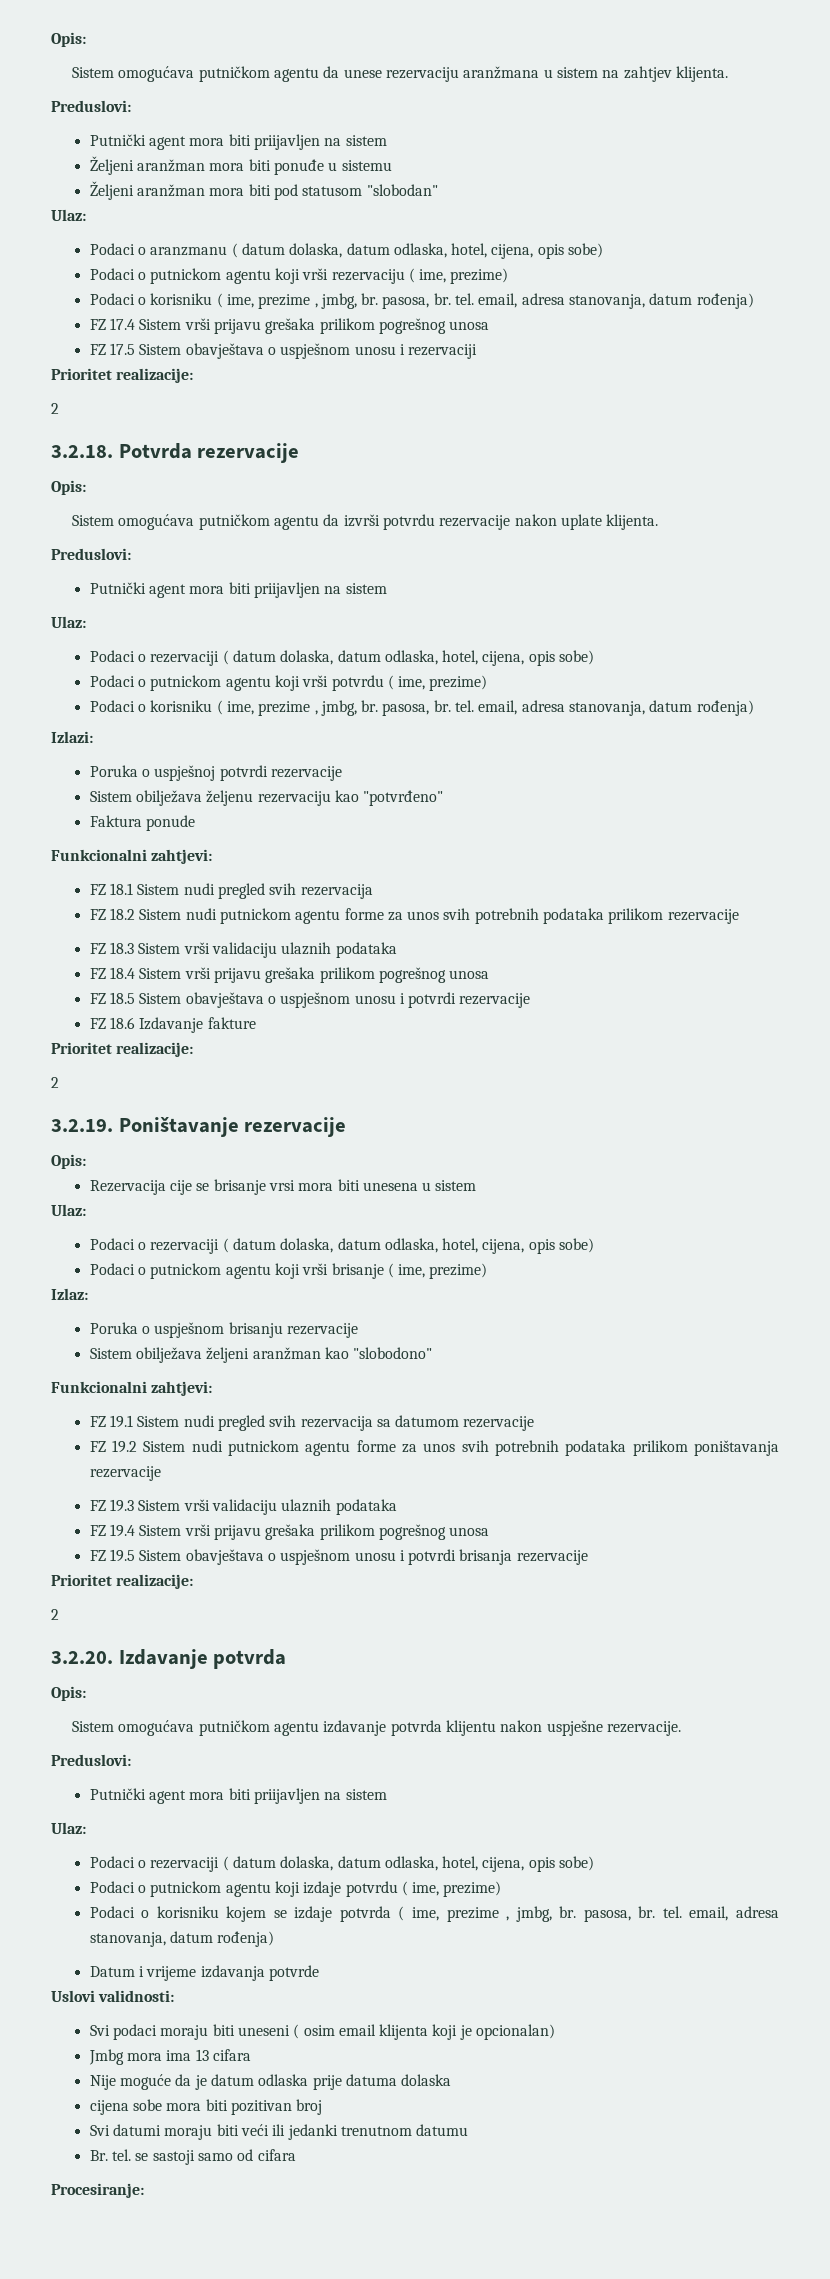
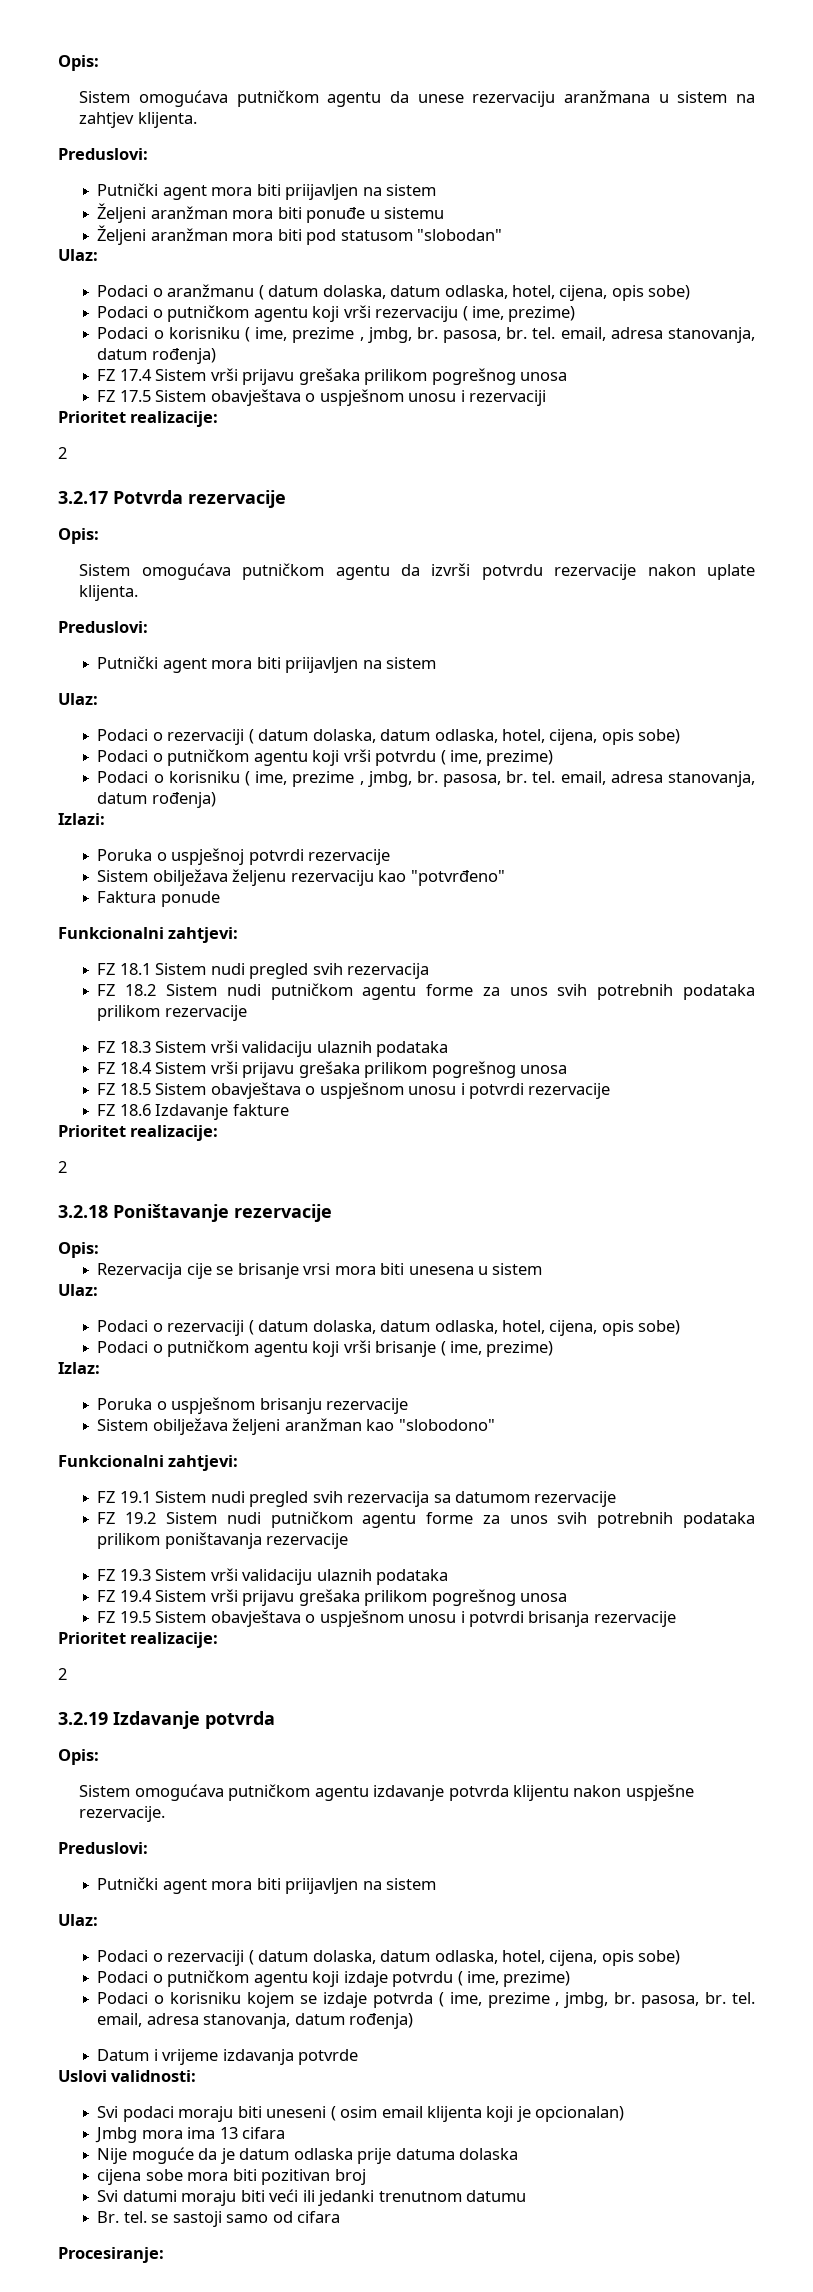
[150,246,228,256] aranzmanu -> [167,284,255,297] aranžmanu
[150,268,222,284] putnickom -> [167,305,250,322] putničkom
[51,445,113,458] 3.2.18. -> [58,491,108,504] 3.2.17
[150,675,222,691] putnickom -> [167,749,250,766] putničkom
[219,908,291,924] putnickom -> [270,983,353,1000] putničkom
[51,1119,113,1132] 3.2.19. -> [58,1205,108,1218] 3.2.18
[150,1263,222,1279] putnickom -> [167,1340,250,1357] putničkom
[227,1440,299,1456] putnickom -> [270,1511,353,1528] putničkom
[51,1651,113,1664] 3.2.20. -> [58,1712,108,1725] 3.2.19
[150,1881,222,1897] putnickom -> [167,1970,250,1987] putničkom

